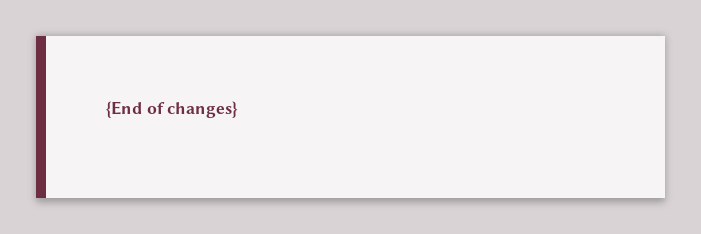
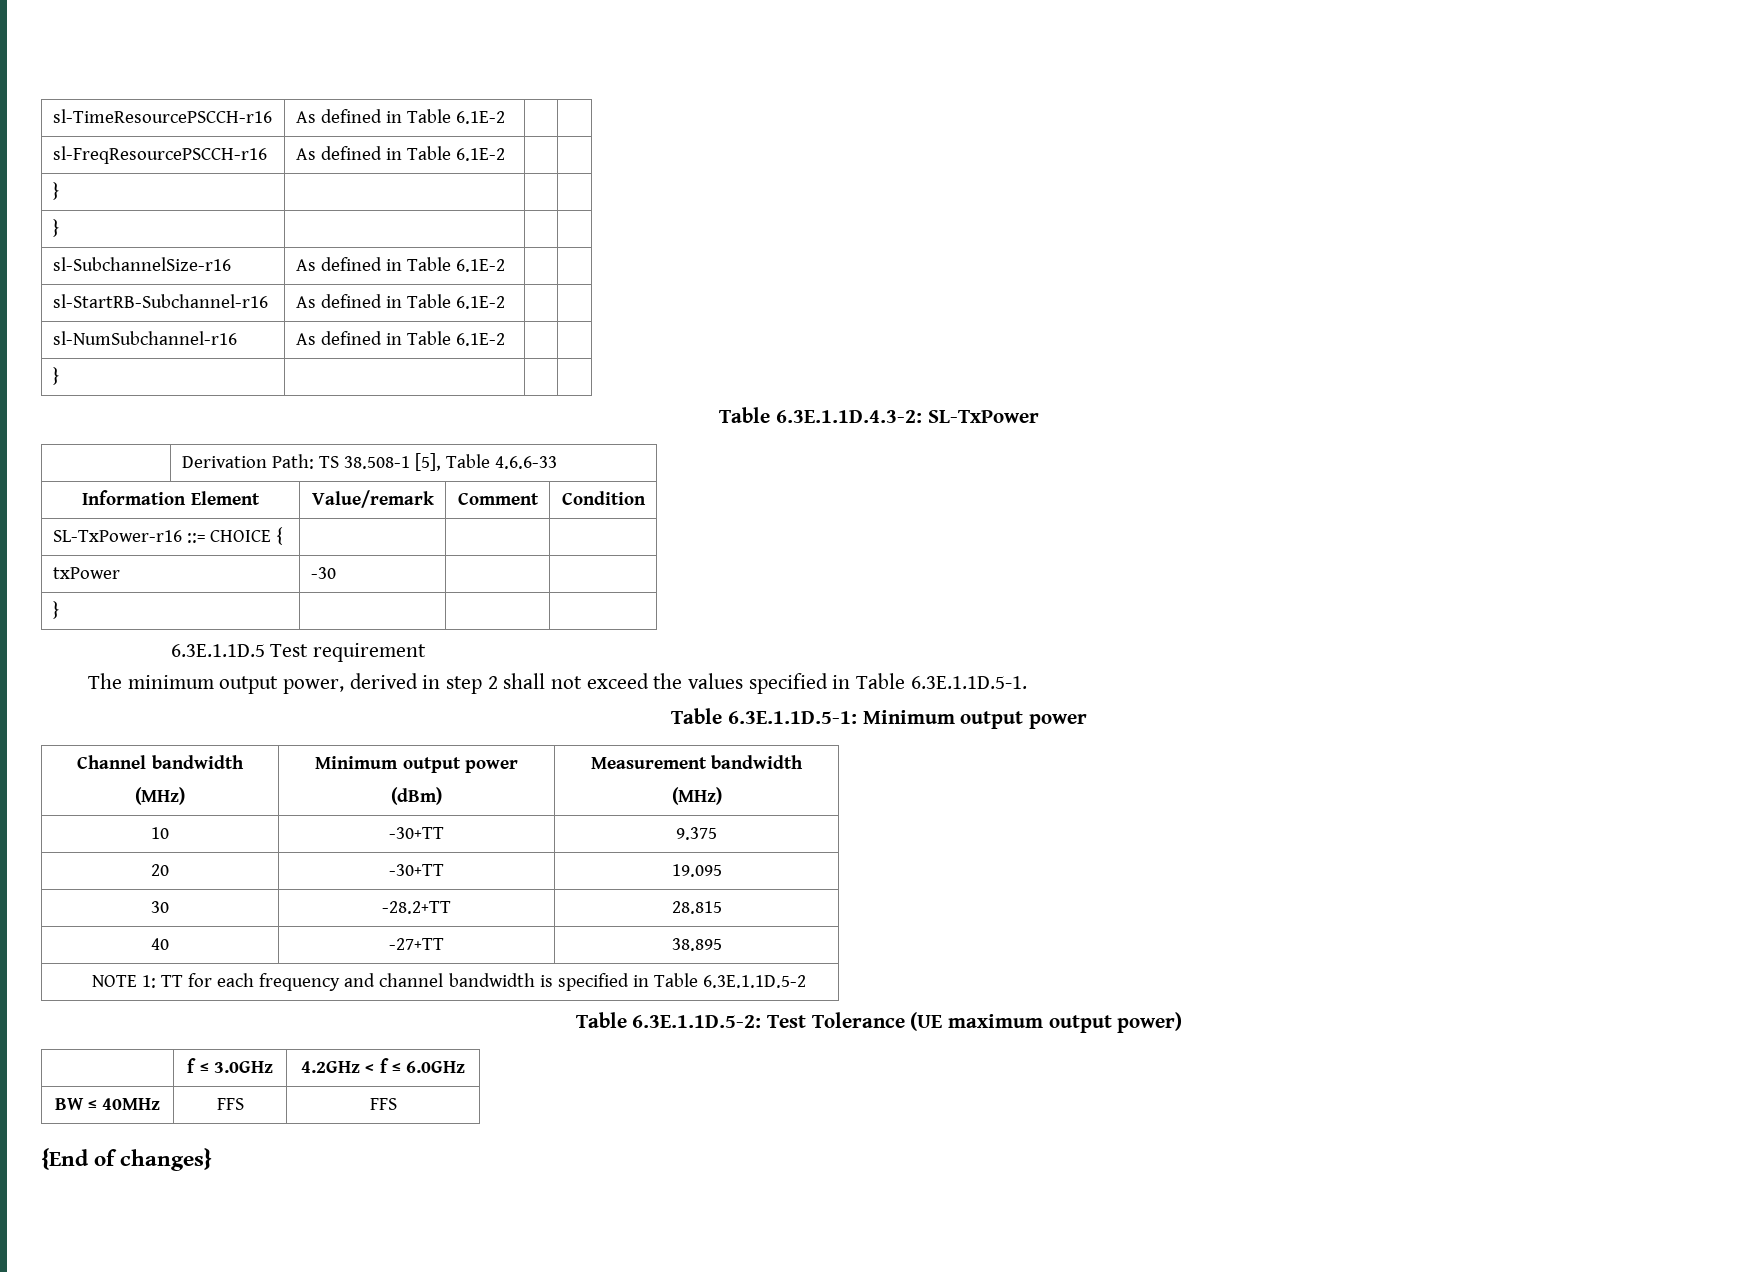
(106, 109) none -> [52,109,272,123] [295,109,506,124] [52,146,267,164] [295,146,506,161] [52,182,59,200] [52,219,59,237] [52,257,231,271] [295,257,506,272] [52,294,268,308] [295,294,506,309] [52,331,237,345] [295,331,506,346] [52,367,59,385] [719,407,1039,423] [181,453,558,471] [82,490,260,505] [311,490,434,508] [457,492,539,505] [561,491,646,505] [52,527,284,545] [52,567,120,579] [310,567,336,579] [52,601,59,619] [170,643,426,662] [87,673,1027,694] [671,708,1087,729] [77,755,244,769] [135,787,185,805] [315,756,518,773] [391,787,442,805] [590,755,804,769] [671,787,722,805] [151,827,169,839] [389,827,444,839] [676,827,717,840] [151,864,169,876] [389,864,444,876] [671,864,722,877] [151,901,169,913] [382,901,451,914] [671,901,722,914] [151,938,169,950] [389,938,444,950] [671,938,722,951] [91,973,807,991] [575,1012,1183,1033] [187,1058,273,1073] [301,1058,465,1073] [54,1098,161,1110] [216,1098,244,1110] [369,1098,397,1110] sl-TimeResourcePSCCH-r16 | As defined in Table 6.1E-2 | | // sl-FreqResourcePSCCH-r16 | As defined in Table 6.1E-2 | | // } | | | // } | | | // sl-SubchannelSize-r16 | As defined in Table 6.1E-2 | | // sl-StartRB-Subchannel-r16 | As defined in Table 6.1E-2 | | // sl-NumSubchannel-r16 | As defined in Table 6.1E-2 | | // } | | | // Table 6.3E.1.1D.4.3-2: SL-TxPower // | Derivation Path: TS 38.508-1 [5], Table 4.6.6-33 // Information Element | Value/remark | Comment | Condition // SL-TxPower-r16 ::= CHOICE { | | | // txPower | -30 | | // } | | | // 6.3E.1.1D.5 Test requirement // The minimum output power, derived in step 2 shall not exceed the values specified in Table 6.3E.1.1D.5-1. // Table 6.3E.1.1D.5-1: Minimum output power // Channel bandwidth // (MHz) | Minimum output power // (dBm) | Measurement bandwidth // (MHz) // 10 | -30+TT | 9.375 // 20 | -30+TT | 19.095 // 30 | -28.2+TT | 28.815 // 40 | -27+TT | 38.895 // NOTE 1: TT for each frequency and channel bandwidth is specified in Table 6.3E.1.1D.5-2 // Table 6.3E.1.1D.5-2: Test Tolerance (UE maximum output power) // | f ≤ 3.0GHz | 4.2GHz < f ≤ 6.0GHz // BW ≤ 40MHz | FFS | FFS //

